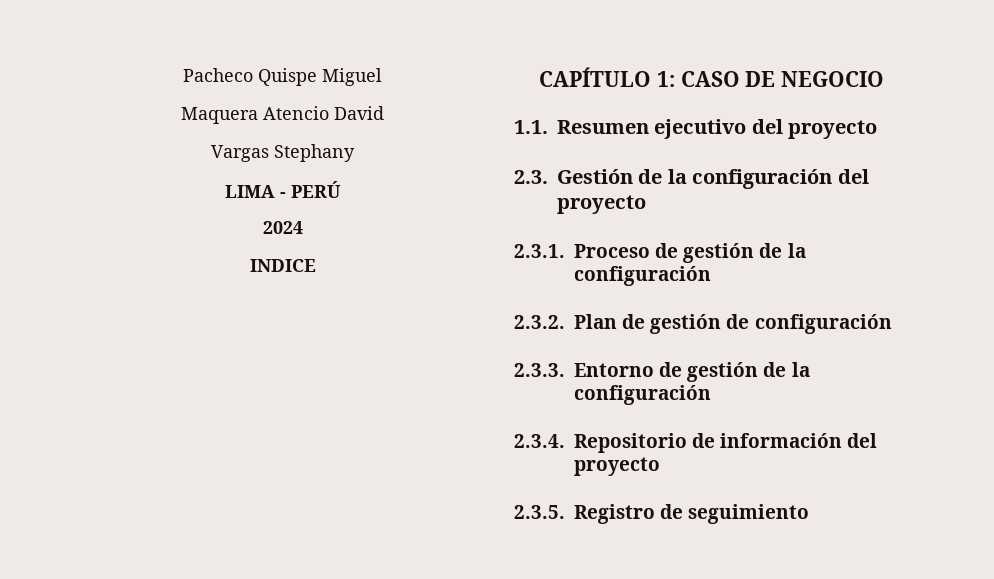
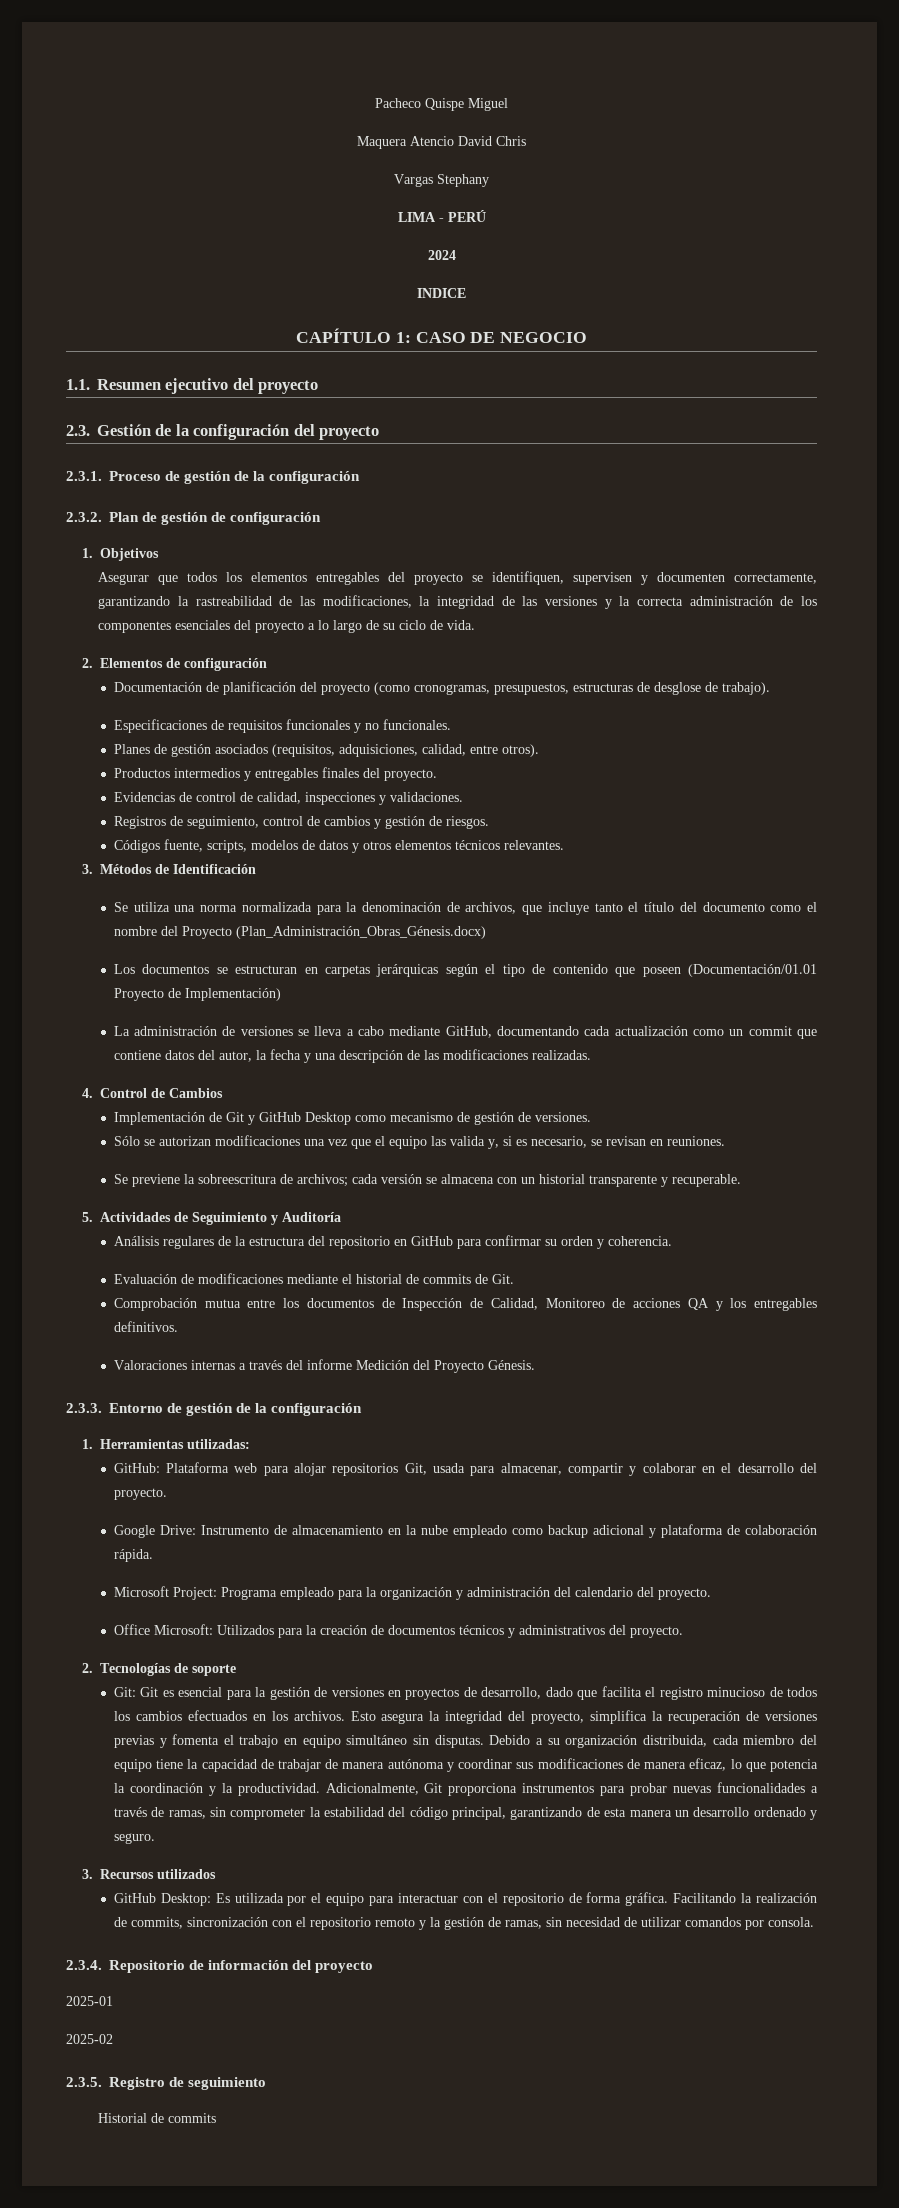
(384, 113) none -> [496,136,526,146] Chris
(892, 324) none -> [82,548,160,561] [98,571,817,585] [98,595,818,609] [98,620,476,633] [82,658,268,671] [113,681,770,695] [113,719,451,733] [113,744,539,757] [113,767,437,781] [113,792,463,805] [113,816,489,829] [113,839,564,853] [82,864,257,874] [113,902,817,915] [113,926,486,939] [113,964,817,977] [113,988,281,1001] [113,1026,817,1039] [113,1049,591,1063] [82,1088,224,1098] [113,1112,591,1125] [113,1135,725,1149] [113,1174,741,1187] [82,1212,342,1225] [113,1235,672,1249] [113,1273,514,1284] [113,1298,817,1311] [113,1321,178,1332] [113,1359,535,1373] // 1. Objetivos // Asegurar que todos los elementos entregables del proyecto se identifiquen, supervisen y documenten correctamente, garantizando la rastreabilidad de las modificaciones, la integridad de las versiones y la correcta administración de los componentes esenciales del proyecto a lo largo de su ciclo de vida. // 2. Elementos de configuración // Documentación de planificación del proyecto (como cronogramas, presupuestos, estructuras de desglose de trabajo). // Especificaciones de requisitos funcionales y no funcionales. // Planes de gestión asociados (requisitos, adquisiciones, calidad, entre otros). // Productos intermedios y entregables finales del proyecto. // Evidencias de control de calidad, inspecciones y validaciones. // Registros de seguimiento, control de cambios y gestión de riesgos. // Códigos fuente, scripts, modelos de datos y otros elementos técnicos relevantes. // 3. Métodos de Identificación // Se utiliza una norma normalizada para la denominación de archivos, que incluye tanto el título del documento como el nombre del Proyecto (Plan_Administración_Obras_Génesis.docx) // Los documentos se estructuran en carpetas jerárquicas según el tipo de contenido que poseen (Documentación/01.01 Proyecto de Implementación) // La administración de versiones se lleva a cabo mediante GitHub, documentando cada actualización como un commit que contiene datos del autor, la fecha y una descripción de las modificaciones realizadas. // 4. Control de Cambios // Implementación de Git y GitHub Desktop como mecanismo de gestión de versiones. // Sólo se autorizan modificaciones una vez que el equipo las valida y, si es necesario, se revisan en reuniones. // Se previene la sobreescritura de archivos; cada versión se almacena con un historial transparente y recuperable. // 5. Actividades de Seguimiento y Auditoría // Análisis regulares de la estructura del repositorio en GitHub para confirmar su orden y coherencia. // Evaluación de modificaciones mediante el historial de commits de Git. // Comprobación mutua entre los documentos de Inspección de Calidad, Monitoreo de acciones QA y los entregables definitivos. // Valoraciones internas a través del informe Medición del Proyecto Génesis.
(711, 395) none -> [82,1439,251,1449] [113,1462,817,1476] [113,1488,167,1500] [113,1524,817,1538] [113,1549,153,1562] [113,1586,711,1600] [113,1624,683,1638] [82,1663,237,1676] [113,1686,817,1700] [113,1710,817,1724] [113,1734,817,1748] [113,1758,818,1772] [113,1782,818,1796] [113,1807,818,1820] [113,1833,155,1844] [82,1869,217,1879] [113,1892,817,1906] [113,1917,814,1930] // 1. Herramientas utilizadas: // GitHub: Plataforma web para alojar repositorios Git, usada para almacenar, compartir y colaborar en el desarrollo del proyecto. // Google Drive: Instrumento de almacenamiento en la nube empleado como backup adicional y plataforma de colaboración rápida. // Microsoft Project: Programa empleado para la organización y administración del calendario del proyecto. // Office Microsoft: Utilizados para la creación de documentos técnicos y administrativos del proyecto. // 2. Tecnologías de soporte // Git: Git es esencial para la gestión de versiones en proyectos de desarrollo, dado que facilita el registro minucioso de todos los cambios efectuados en los archivos. Esto asegura la integridad del proyecto, simplifica la recuperación de versiones previas y fomenta el trabajo en equipo simultáneo sin disputas. Debido a su organización distribuida, cada miembro del equipo tiene la capacidad de trabajar de manera autónoma y coordinar sus modificaciones de manera eficaz, lo que potencia la coordinación y la productividad. Adicionalmente, Git proporciona instrumentos para probar nuevas funcionalidades a través de ramas, sin comprometer la estabilidad del código principal, garantizando de esta manera un desarrollo ordenado y seguro. // 3. Recursos utilizados // GitHub Desktop: Es utilizada por el equipo para interactuar con el repositorio de forma gráfica. Facilitando la realización de commits, sincronización con el repositorio remoto y la gestión de ramas, sin necesidad de utilizar comandos por consola.
(660, 466) none -> [66,1996,113,2006] [66,2034,113,2044] // 2025-01 // 2025-02
(810, 514) none -> [98,2113,217,2123] // Historial de commits

